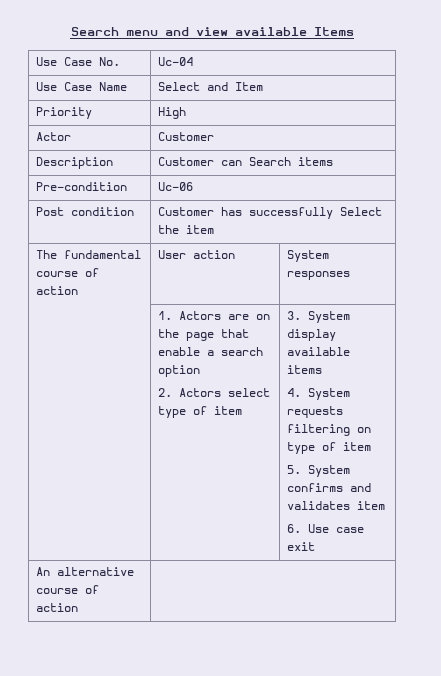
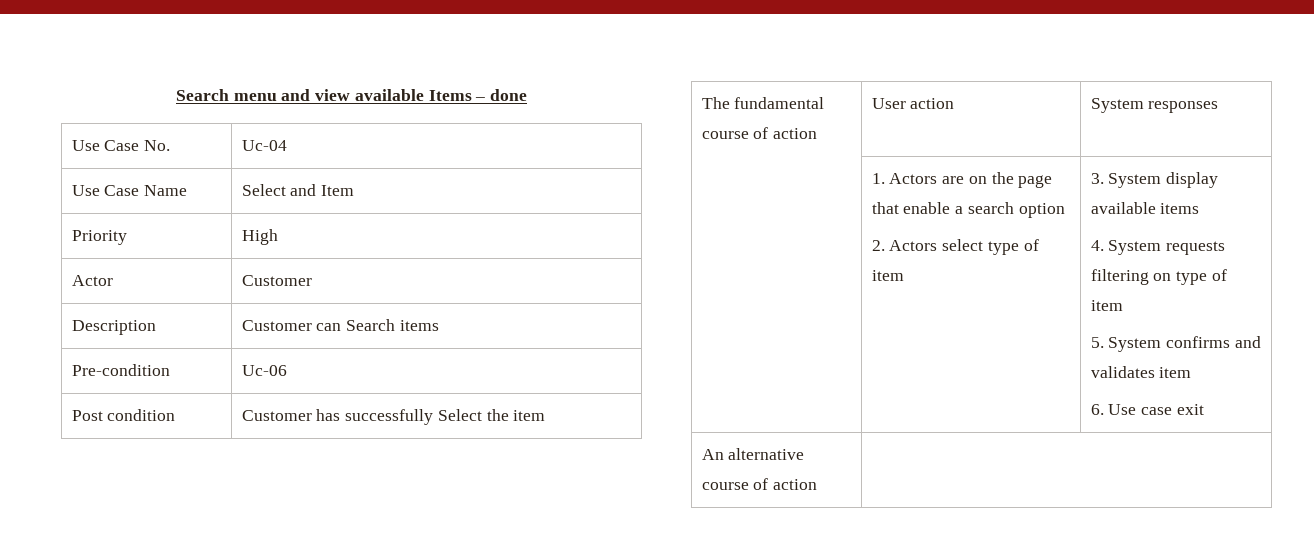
(354, 31) none -> [475,89,528,101] – done

